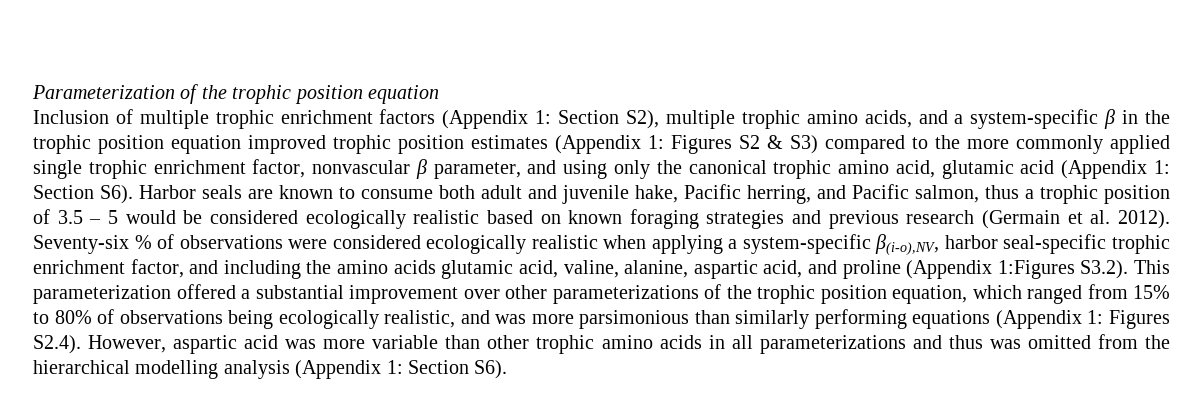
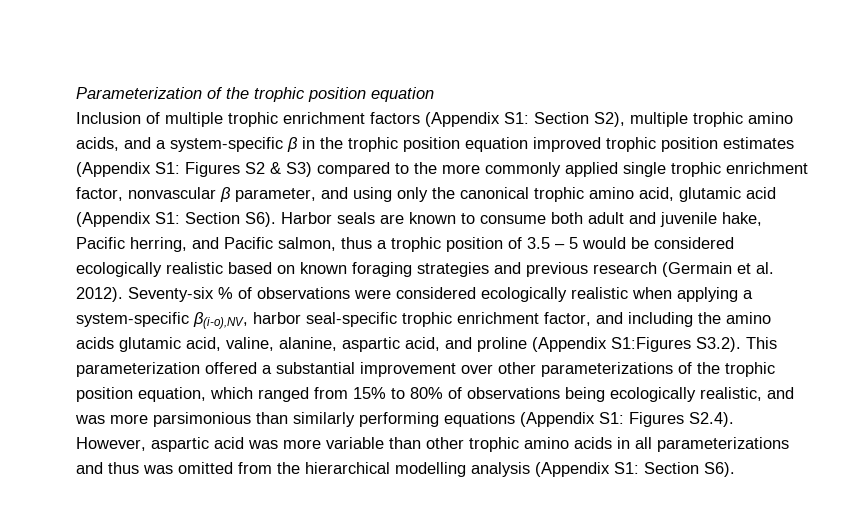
[535,110,552,124] 1: -> [504,112,529,124] S1:
[648,135,664,149] 1: -> [155,162,180,174] S1:
[1154,160,1171,174] 1: -> [155,212,180,224] S1:
[997,260,1075,279] 1:Figures -> [611,337,691,352] S1:Figures
[1087,310,1104,324] 1: -> [599,412,624,424] S1:
[386,360,403,374] 1: -> [614,462,639,474] S1:

